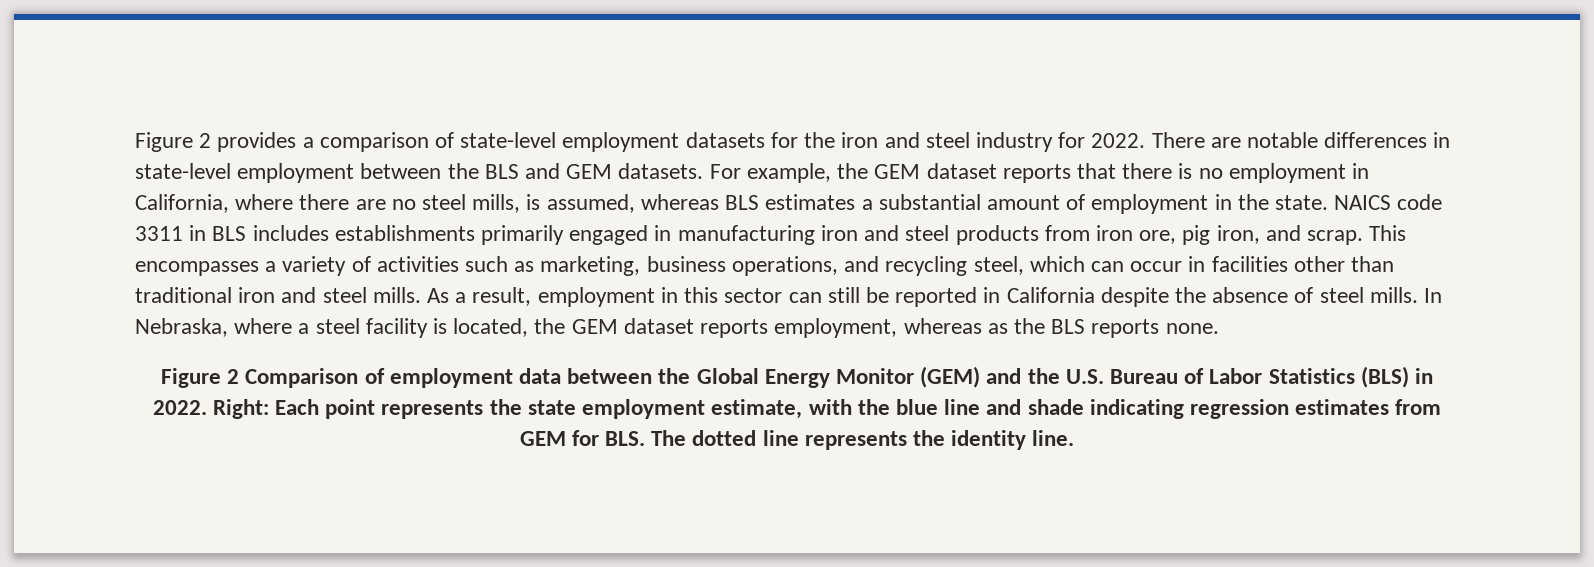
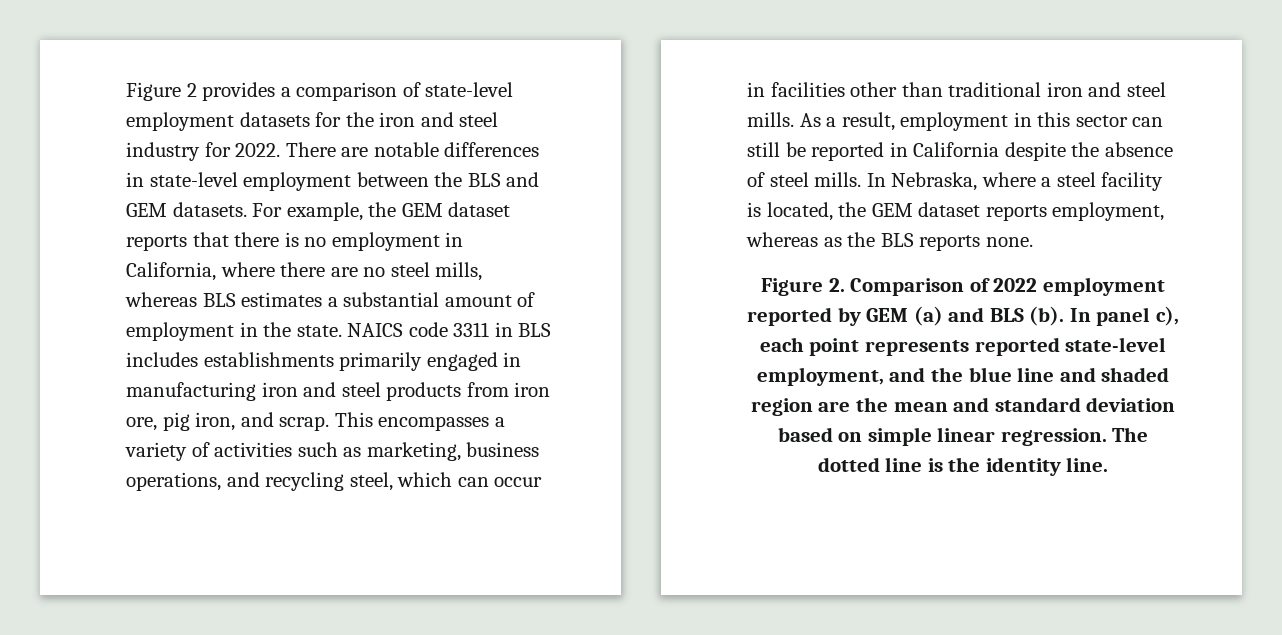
[526,194,635,213] is assumed, -> (483, 271) none
[227,369,240,384] 2 -> [828,278,845,292] 2.
[389,366,1434,388] [152,399,1442,419] [519,430,645,446] employment data between the Global Energy Monitor (GEM) and the U.S. Bureau of Labor Statistics (BLS) in 2022. Right: Each point represents the state employment estimate, with the blue line and shade indicating regression estimates from GEM for BLS. -> [993,277,1165,296] [747,306,1179,326] [759,337,1167,356] [756,367,1170,386] [750,397,1176,416] [777,427,1107,446] 2022 employment reported by GEM (a) and BLS (b). In panel c), each point represents reported state-level employment, and the blue line and shaded region are the mean and standard deviation based on simple linear regression.
[804,431,907,450] represents -> [927,458,943,472] is

